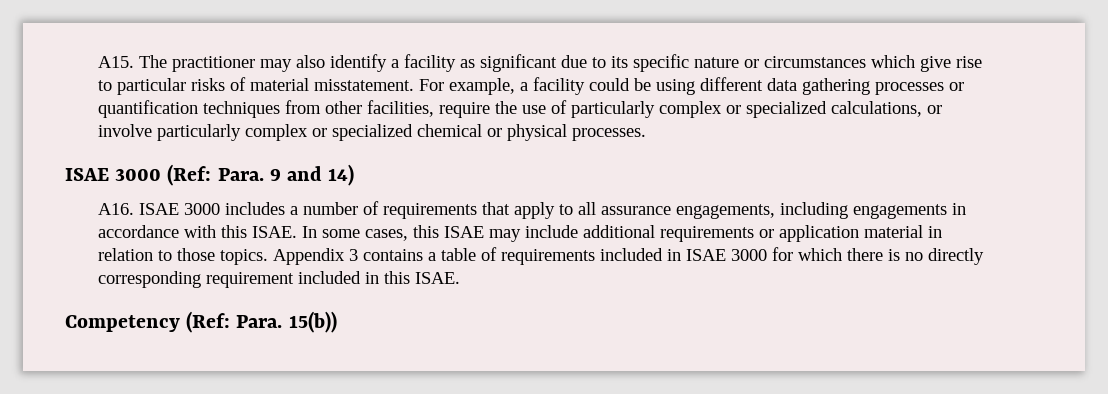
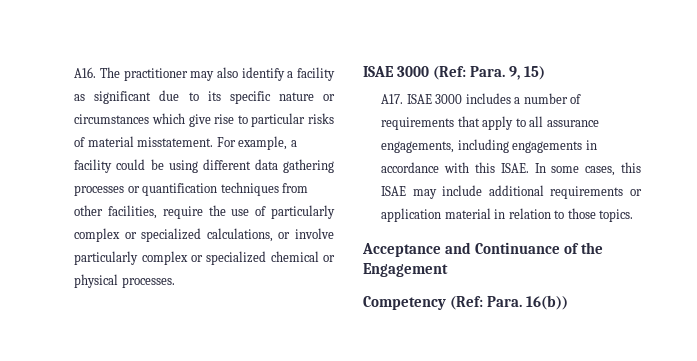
[97,56,134,68] A15. -> [74,67,97,78] A16.
[269,164,355,186] [97,203,134,215] 9 and 14) // A16. -> [508,66,545,80] [381,94,404,104] 9, 15) // A17.
[272,247,984,265] [97,271,460,288] Appendix 3 contains a table of requirements included in ISAE 3000 for which there is no directly corresponding requirement included in this ISAE. -> [362,242,603,257] [363,263,448,277] // Acceptance and Continuance of the Engagement
[288,311,337,333] 15(b)) -> [525,295,568,310] 16(b))

